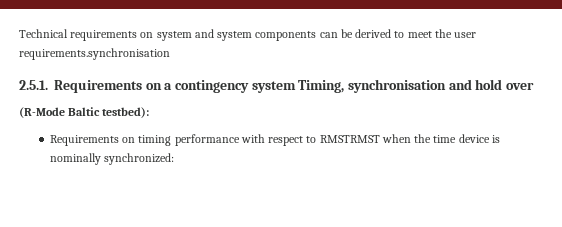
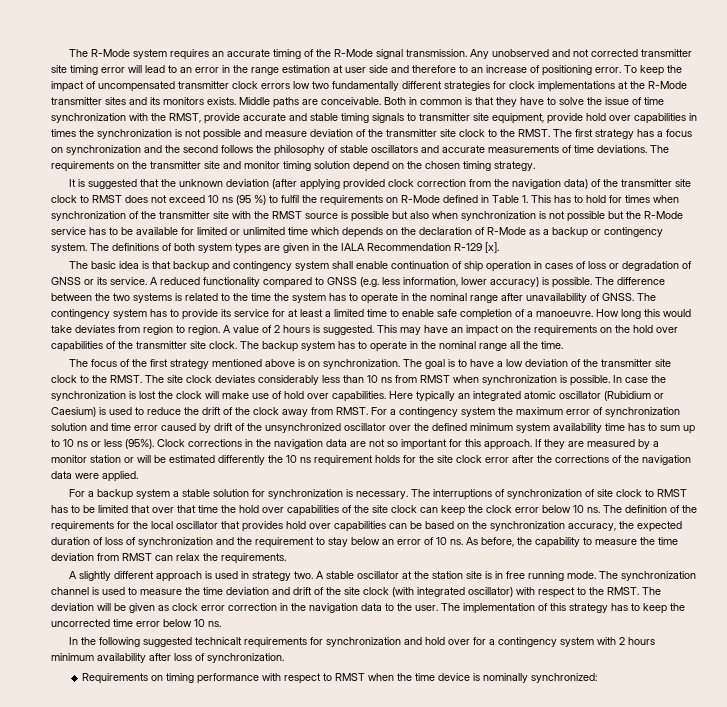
[19,29,477,41] [19,48,170,60] [19,79,534,93] [19,107,150,118] Technical requirements on system and system components can be derived to meet the user requirements.synchronisation // 2.5.1. Requirements on a contingency system Timing, synchronisation and hold over // (R-Mode Baltic testbed): -> [69,49,693,60] [51,65,682,76] [51,81,687,92] [51,97,664,108] [51,113,697,124] [51,129,692,140] [51,145,669,156] [51,161,535,172] [69,179,692,190] [51,195,679,206] [51,211,683,222] [51,227,663,238] [51,242,499,254] [69,261,693,272] [51,277,665,288] [51,293,656,304] [51,309,691,320] [51,325,678,336] [51,341,563,352] [69,359,672,369] [51,375,666,386] [51,391,664,402] [51,407,680,417] [51,423,695,434] [51,439,659,450] [51,455,691,466] [51,471,138,482] [69,489,688,500] [51,505,697,516] [51,521,682,532] [51,537,678,548] [51,553,286,564] [69,571,697,582] [51,587,661,598] [51,603,685,614] [51,619,221,627] [69,637,656,648] [51,653,284,663] The R-Mode system requires an accurate timing of the R-Mode signal transmission. Any unobserved and not corrected transmitter site timing error will lead to an error in the range estimation at user side and therefore to an increase of positioning error. To keep the impact of uncompensated transmitter clock errors low two fundamentally different strategies for clock implementations at the R-Mode transmitter sites and its monitors exists. Middle paths are conceivable. Both in common is that they have to solve the issue of time synchronization with the RMST, provide accurate and stable timing signals to transmitter site equipment, provide hold over capabilities in times the synchronization is not possible and measure deviation of the transmitter site clock to the RMST. The first strategy has a focus on synchronization and the second follows the philosophy of stable oscillators and accurate measurements of time deviations. The requirements on the transmitter site and monitor timing solution depend on the chosen timing strategy. // It is suggested that the unknown deviation (after applying provided clock correction from the navigation data) of the transmitter site clock to RMST does not exceed 10 ns (95 %) to fulfil the requirements on R-Mode defined in Table 1. This has to hold for times when synchronization of the transmitter site with the RMST source is possible but also when synchronization is not possible but the R-Mode service has to be available for limited or unlimited time which depends on the declaration of R-Mode as a backup or contingency system. The definitions of both system types are given in the IALA Recommendation R-129 [x]. // The basic idea is that backup and contingency system shall enable continuation of ship operation in cases of loss or degradation of GNSS or its service. A reduced functionality compared to GNSS (e.g. less information, lower accuracy) is possible. The difference between the two systems is related to the time the system has to operate in the nominal range after unavailability of GNSS. The contingency system has to provide its service for at least a limited time to enable safe completion of a manoeuvre. How long this would take deviates from region to region. A value of 2 hours is suggested. This may have an impact on the requirements on the hold over capabilities of the transmitter site clock. The backup system has to operate in the nominal range all the time. // The focus of the first strategy mentioned above is on synchronization. The goal is to have a low deviation of the transmitter site clock to the RMST. The site clock deviates considerably less than 10 ns from RMST when synchronization is possible. In case the synchronization is lost the clock will make use of hold over capabilities. Here typically an integrated atomic oscillator (Rubidium or Caesium) is used to reduce the drift of the clock away from RMST. For a contingency system the maximum error of synchronization solution and time error caused by drift of the unsynchronized oscillator over the defined minimum system availability time has to sum up to 10 ns or less (95%). Clock corrections in the navigation data are not so important for this approach. If they are measured by a monitor station or will be estimated differently the 10 ns requirement holds for the site clock error after the corrections of the navigation data were applied. // For a backup system a stable solution for synchronization is necessary. The interruptions of synchronization of site clock to RMST has to be limited that over that time the hold over capabilities of the site clock can keep the clock error below 10 ns. The definition of the requirements for the local oscillator that provides hold over capabilities can be based on the synchronization accuracy, the expected duration of loss of synchronization and the requirement to stay below an error of 10 ns. As before, the capability to measure the time deviation from RMST can relax the requirements. // A slightly different approach is used in strategy two. A stable oscillator at the station site is in free running mode. The synchronization channel is used to measure the time deviation and drift of the site clock (with integrated oscillator) with respect to the RMST. The deviation will be given as clock error correction in the navigation data to the user. The implementation of this strategy has to keep the uncorrected time error below 10 ns. // In the following suggested technicalt requirements for synchronization and hold over for a contingency system with 2 hours minimum availability after loss of synchronization.
[319,135,380,143] RMSTRMST -> [335,673,366,681] RMST

